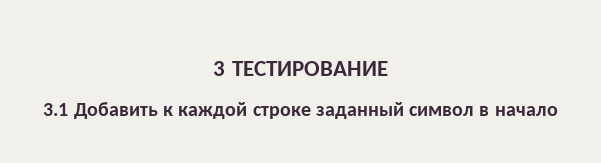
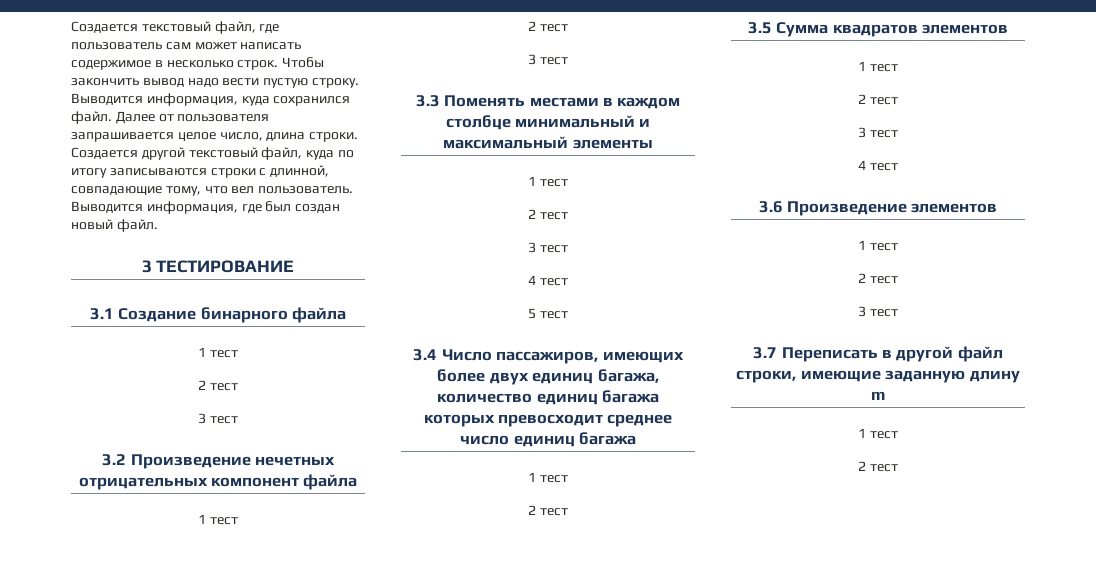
[213,61,388,76] [43,102,558,119] 3 ТЕСТИРОВАНИЕ // 3.1 Добавить к каждой строке заданный символ в начало -> [71,21,280,34] [71,42,302,50] [71,57,325,70] [71,78,359,88] [71,93,351,106] [71,111,270,124] [71,132,359,142] [71,147,354,160] [71,165,330,178] [71,186,354,196] [71,201,341,214] [71,219,158,232] [141,260,295,273] [89,307,347,323] [198,347,238,358] [198,380,238,391] [198,413,238,424] [102,454,335,469] [78,474,358,490] [198,514,238,525] [528,21,568,32] [528,54,568,65] [415,95,681,109] [445,115,651,130] [443,136,653,149] [528,176,568,187] [528,209,568,220] [528,242,568,253] [528,275,568,286] [528,308,568,319] [413,349,684,364] [437,369,659,385] [437,390,659,405] [423,414,673,427] [460,432,636,447] [528,472,568,483] [528,505,568,516] [747,22,1009,37] [858,61,898,72] [858,94,898,105] [858,127,898,138] [858,160,898,171] [758,201,998,216] [858,240,898,251] [858,273,898,284] [858,306,898,317] [753,346,1003,362] [736,370,1020,383] [871,391,885,400] [858,428,898,439] [858,461,898,472] Создается текстовый файл, где пользователь сам может написать содержимое в несколько строк. Чтобы закончить вывод надо вести пустую строку. Выводится информация, куда сохранился файл. Далее от пользователя запрашивается целое число, длина строки. Создается другой текстовый файл, куда по итогу записываются строки с длинной, совпадающие тому, что вел пользователь. Выводится информация, где был создан новый файл. // 3 ТЕСТИРОВАНИЕ // 3.1 Создание бинарного файла // 1 тест // 2 тест // 3 тест // 3.2 Произведение нечетных отрицательных компонент файла // 1 тест // 2 тест // 3 тест // 3.3 Поменять местами в каждом столбце минимальный и максимальный элементы // 1 тест // 2 тест // 3 тест // 4 тест // 5 тест // 3.4 Число пассажиров, имеющих более двух единиц багажа, количество единиц багажа которых превосходит среднее число единиц багажа // 1 тест // 2 тест // 3.5 Сумма квадратов элементов // 1 тест // 2 тест // 3 тест // 4 тест // 3.6 Произведение элементов // 1 тест // 2 тест // 3 тест // 3.7 Переписать в другой файл строки, имеющие заданную длину m // 1 тест // 2 тест

